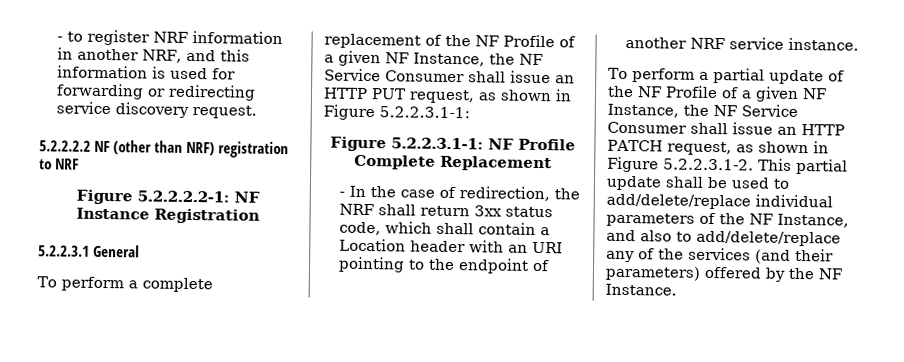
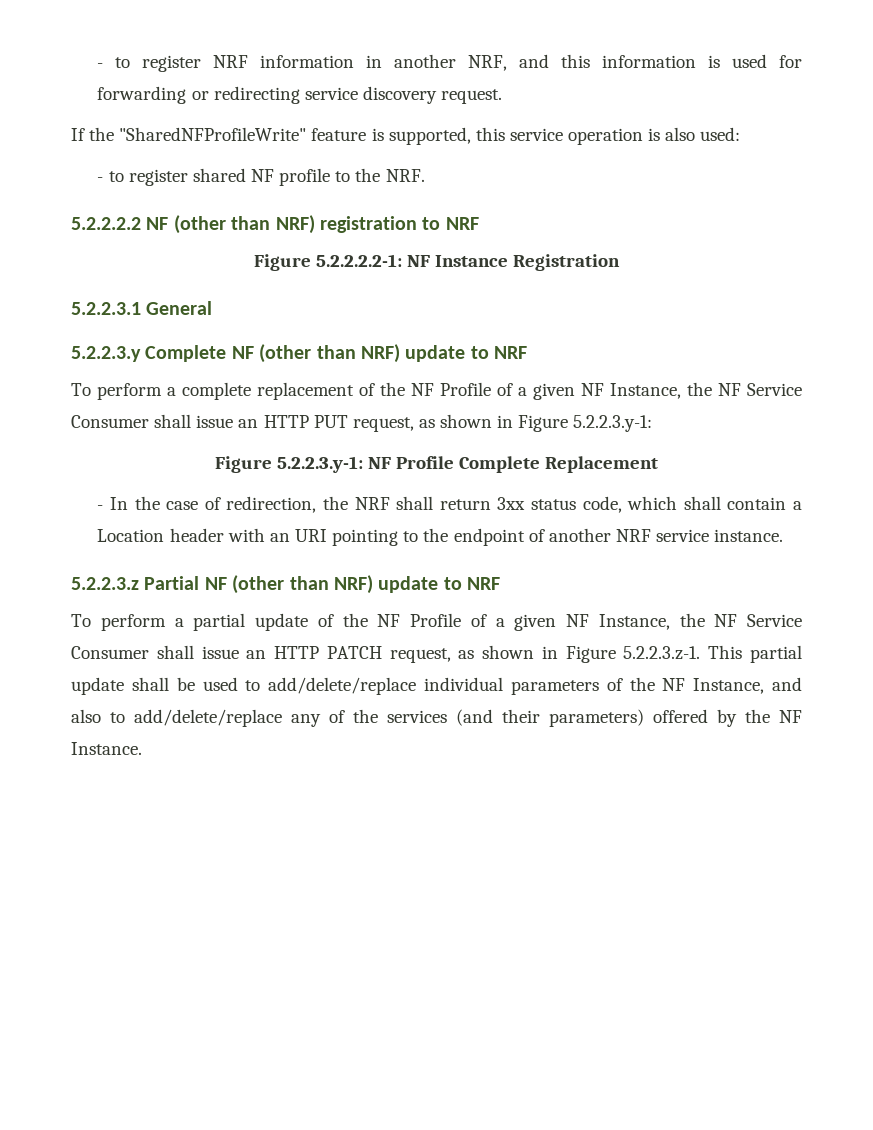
(257, 111) none -> [71,127,741,145] [97,168,425,186] // If the "SharedNFProfileWrite" feature is supported, this service operation is also used: // - to register shared NF profile to the NRF.
(141, 251) none -> [71,344,528,363] // 5.2.2.3.y Complete NF (other than NRF) update to NRF
[379,106,470,119] [329,136,484,152] 5.2.2.3.1-1: // Figure 5.2.2.3.1-1: -> [573,415,653,432] [214,456,363,473] 5.2.2.3.y-1: // Figure 5.2.2.3.y-1:
(859, 44) none -> [71,575,501,594] // 5.2.2.3.z Partial NF (other than NRF) update to NRF
[663,158,754,171] 5.2.2.3.1-2. -> [623,646,701,660] 5.2.2.3.z-1.

